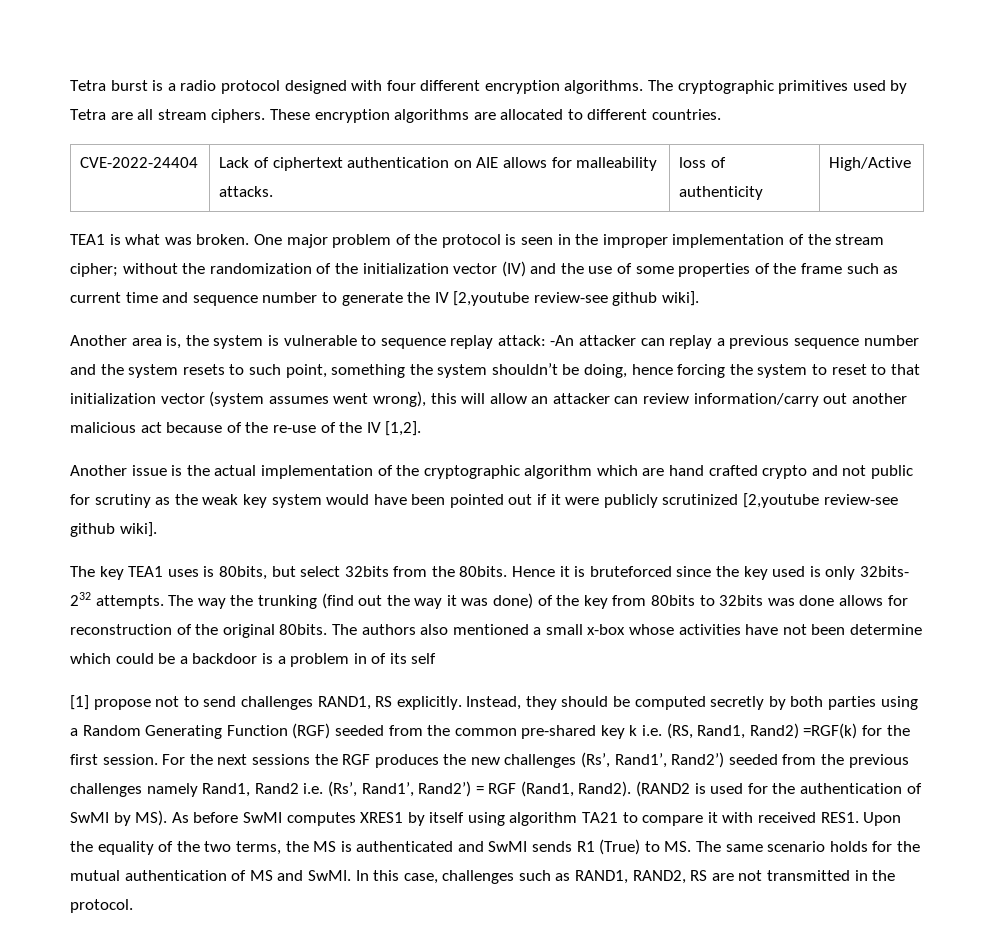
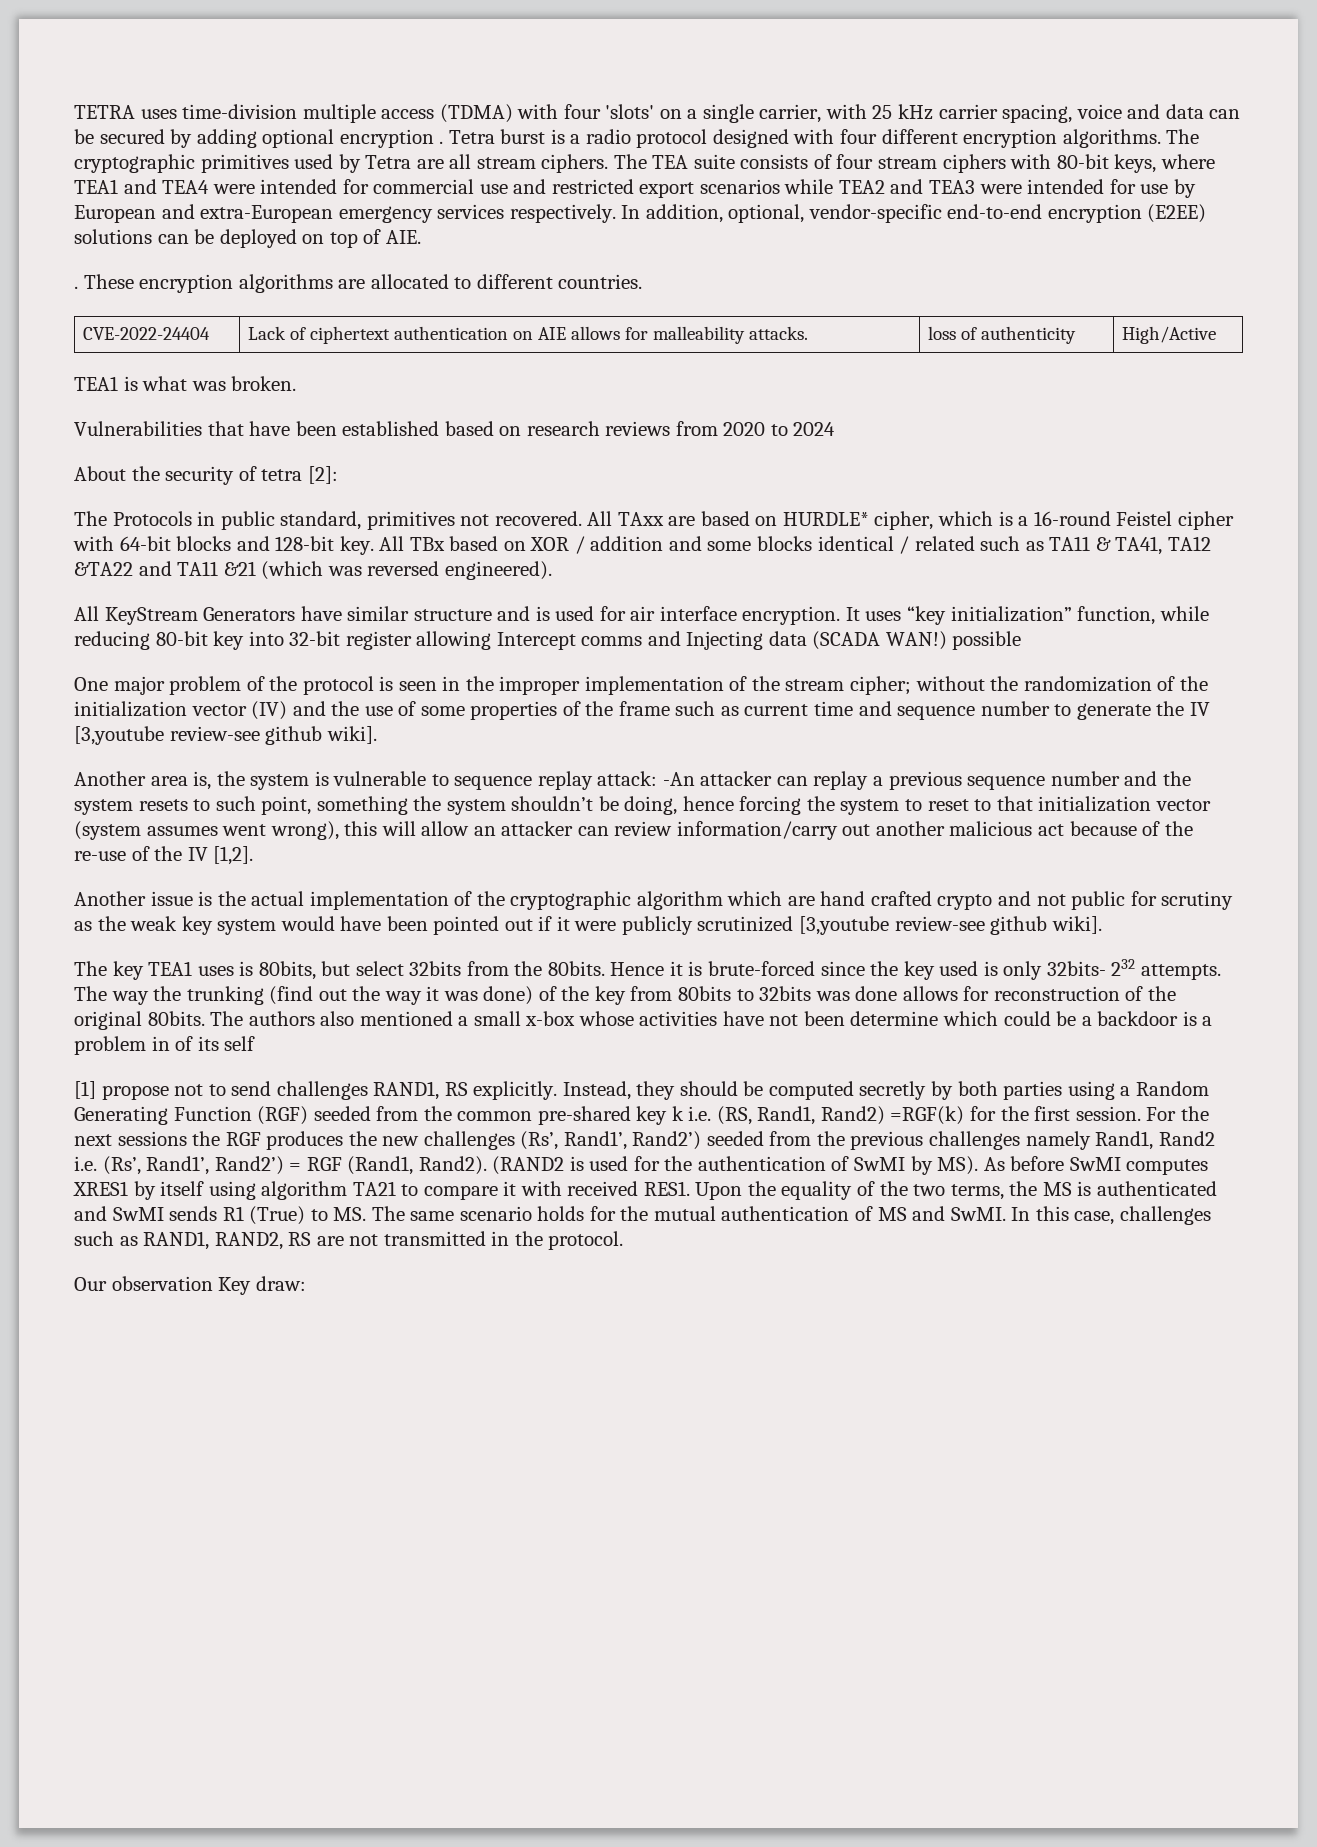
(70, 85) none -> [74,104,1241,123] [74,129,444,148] TETRA uses time-division multiple access (TDMA) with four 'slots' on a single carrier, with 25 kHz carrier spacing, voice and data can be secured by adding optional encryption .
(266, 116) none -> [613,154,1215,173] [74,179,1196,198] [74,204,1207,223] [74,229,421,248] [74,286,78,289] The TEA suite consists of four stream ciphers with 80-bit keys, where TEA1 and TEA4 were intended for commercial use and restricted export scenarios while TEA2 and TEA3 were intended for use by European and extra-European emergency services respectively. In addition, optional, vendor-specific end-to-end encryption (E2EE) solutions can be deployed on top of AIE. // .
(250, 239) none -> [74,421,836,436] [74,466,338,485] [74,511,1234,530] [73,536,1211,555] [74,561,552,580] [74,606,1209,625] [74,631,1022,650] // Vulnerabilities that have been established based on research reviews from 2020 to 2024 // About the security of tetra [2]: // The Protocols in public standard, primitives not recovered. All TAxx are based on HURDLE* cipher, which is a 16-round Feistel cipher with 64-bit blocks and 128-bit key. All TBx based on XOR / addition and some blocks identical / related such as TA11 & TA41, TA12 &TA22 and TA11 &21 (which was reversed engineered). // All KeyStream Generators have similar structure and is used for air interface encryption. It uses “key initialization” function, while reducing 80-bit key into 32-bit register allowing Intercept comms and Injecting data (SCADA WAN!) possible //
[453,291,530,306] [2,youtube -> [74,726,164,745] [3,youtube
[743,493,820,508] [2,youtube -> [799,916,890,935] [3,youtube
[589,566,672,577] bruteforced -> [708,961,816,976] brute-forced
(133, 906) none -> [74,1276,306,1295] // Our observation Key draw:

